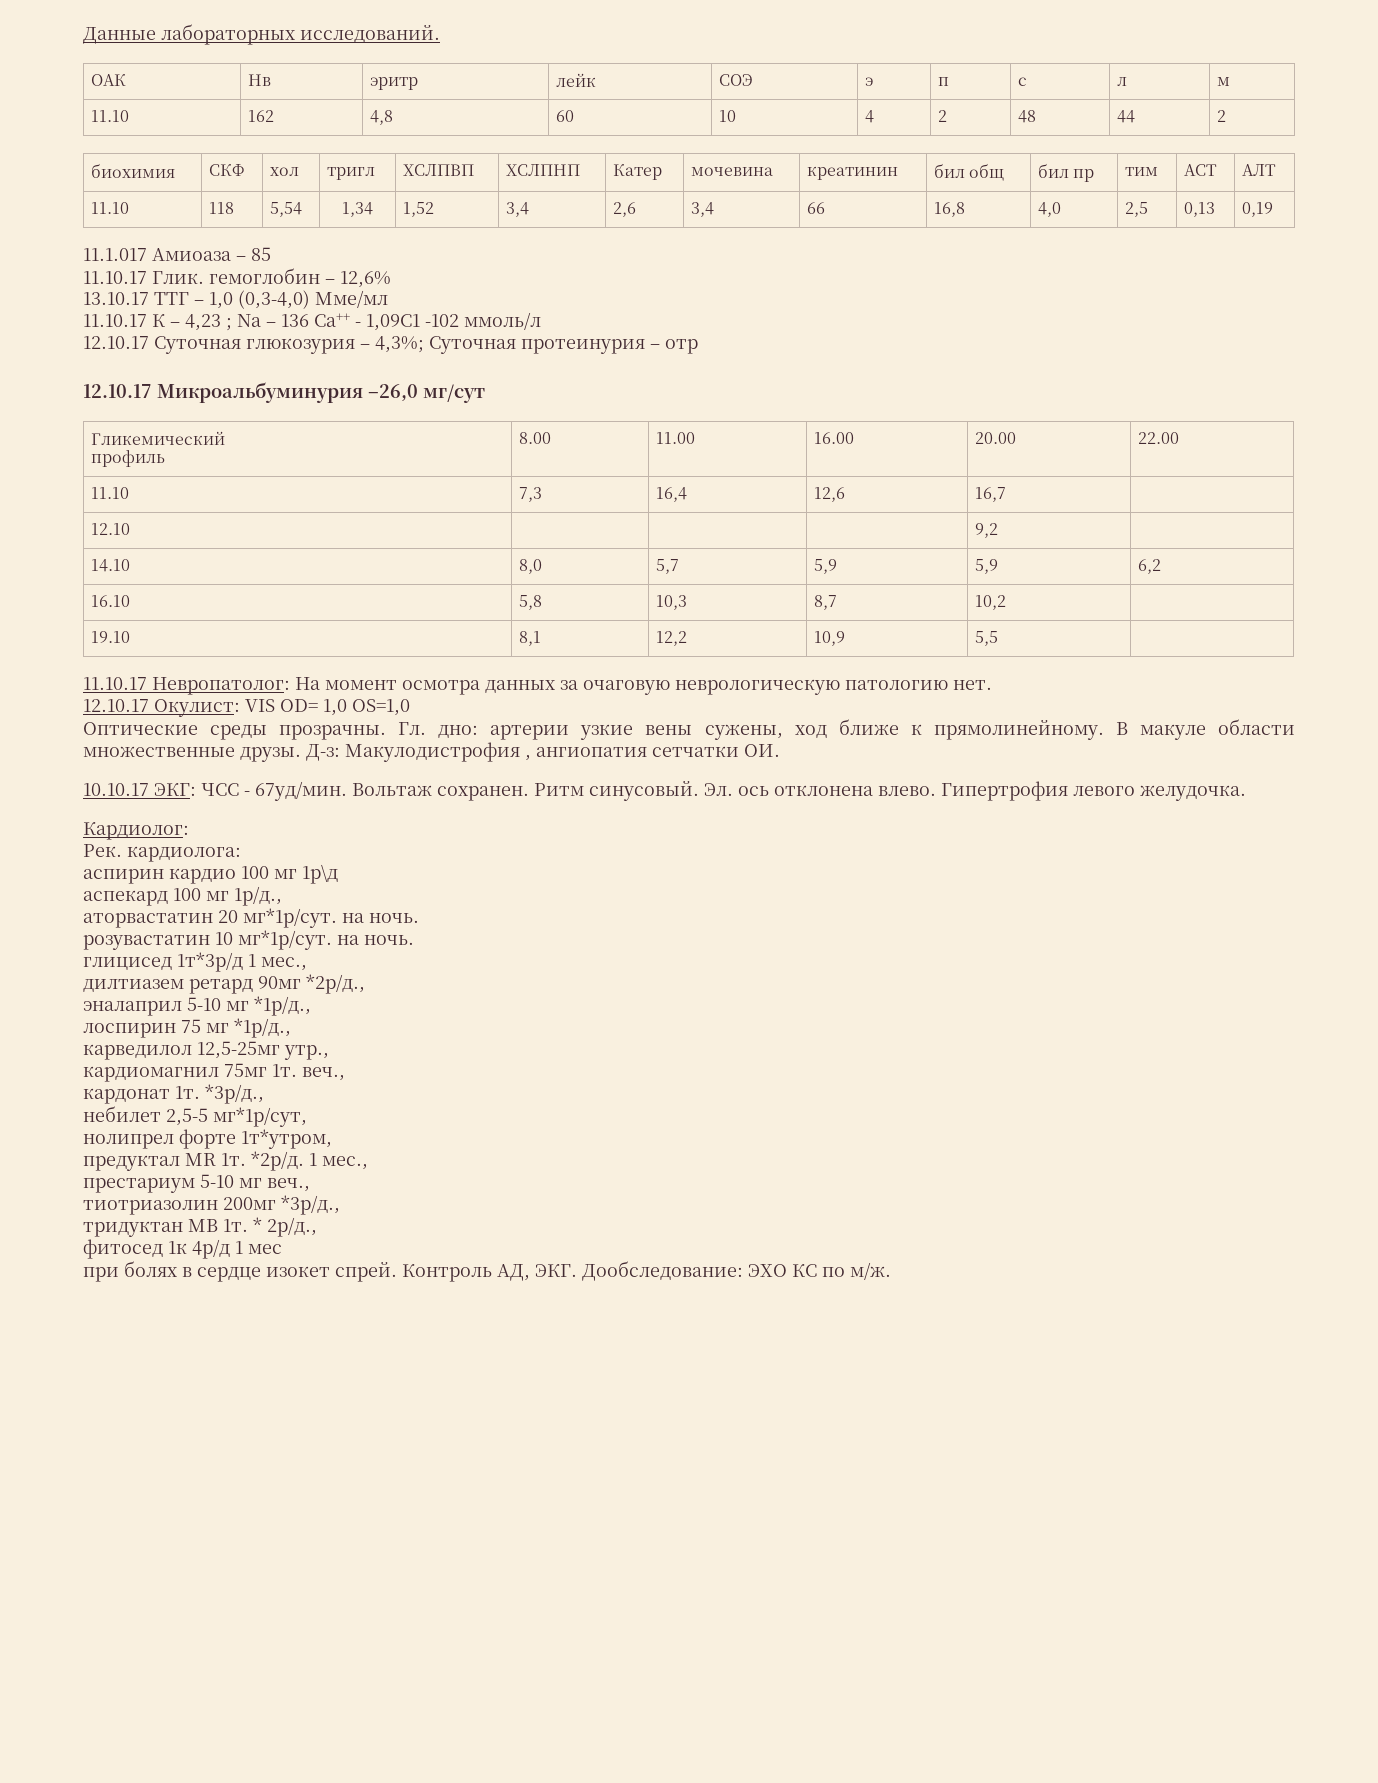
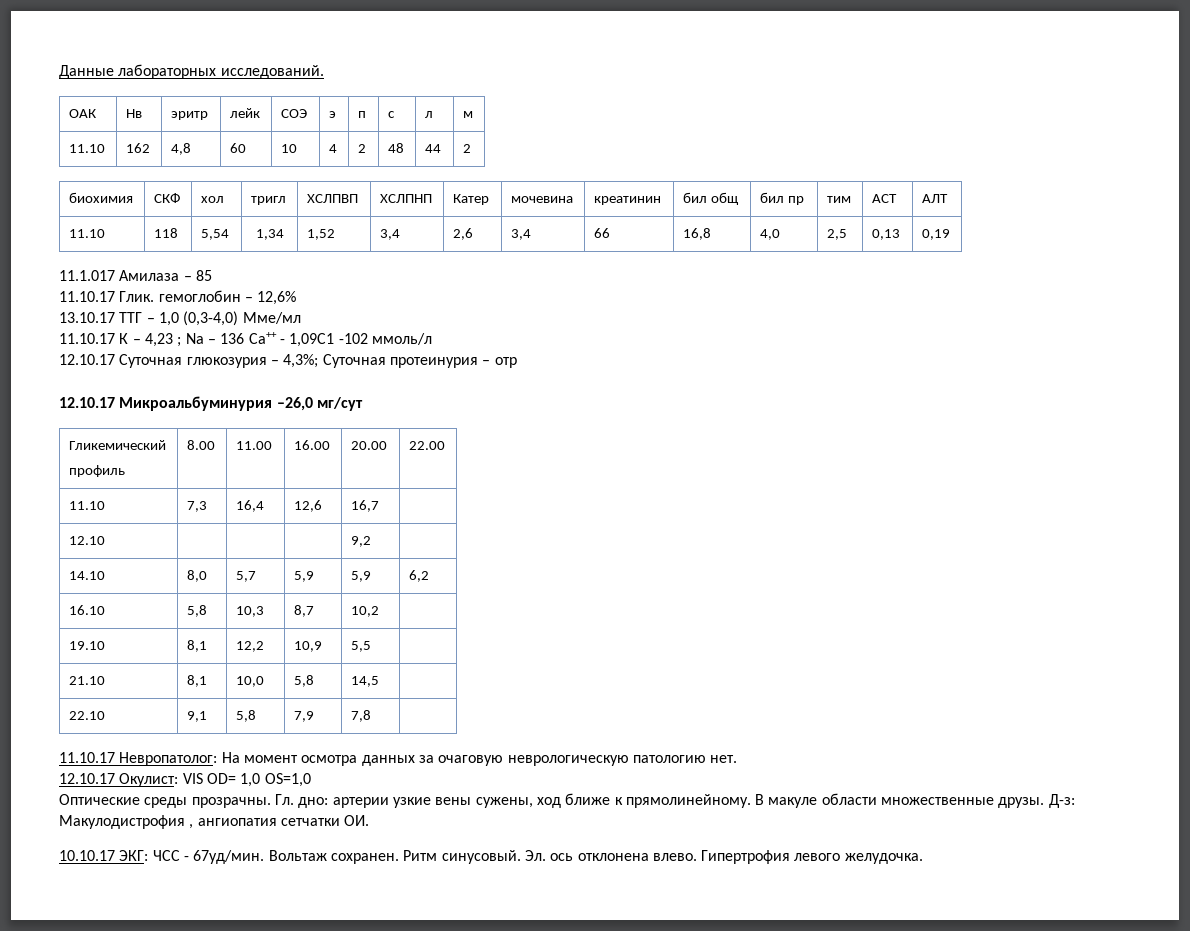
[152,248,231,261] Амиоаза -> [119,270,180,281] Амилаза
(998, 638) none -> [69,676,106,685] [187,675,208,687] [236,676,265,687] [294,675,315,687] [351,676,380,687] [69,711,106,720] [187,711,208,722] [236,710,257,722] [294,711,315,722] [351,710,372,722] // 21.10 | 8,1 | 10,0 | 5,8 | 14,5 | // 22.10 | 9,1 | 5,8 | 7,9 | 7,8 |
[83,822,189,840] [83,844,241,862] [83,864,338,884] [83,886,282,906] [83,908,419,928] [83,930,414,950] [83,952,307,972] [83,974,365,994] [83,996,311,1016] [83,1018,291,1038] [83,1041,329,1060] [83,1063,345,1082] [83,1084,264,1104] [83,1106,307,1127] [83,1129,332,1149] [83,1151,368,1171] [83,1174,310,1193] [83,1195,340,1215] [83,1217,317,1237] [83,1239,282,1259] [83,1261,891,1282] // Кардиолог: // Рек. кардиолога: // аспирин кардио 100 мг 1р\д // аспекард 100 мг 1р/д., // аторвастатин 20 мг*1р/сут. на ночь. // розувастатин 10 мг*1р/сут. на ночь. // глицисед 1т*3р/д 1 мес., // дилтиазем ретард 90мг *2р/д., // эналаприл 5-10 мг *1р/д., // лоспирин 75 мг *1р/д., // карведилол 12,5-25мг утр., // кардиомагнил 75мг 1т. веч., // кардонат 1т. *3р/д., // небилет 2,5-5 мг*1р/сут, // нолипрел форте 1т*утром, // предуктал МR 1т. *2р/д. 1 мес., // престариум 5-10 мг веч., // тиотриазолин 200мг *3р/д., // тридуктан МВ 1т. * 2р/д., // фитосед 1к 4р/д 1 мес // при болях в сердце изокет спрей. Контроль АД, ЭКГ. Дообследование: ЭХО КС по м/ж. -> (923, 858) none

